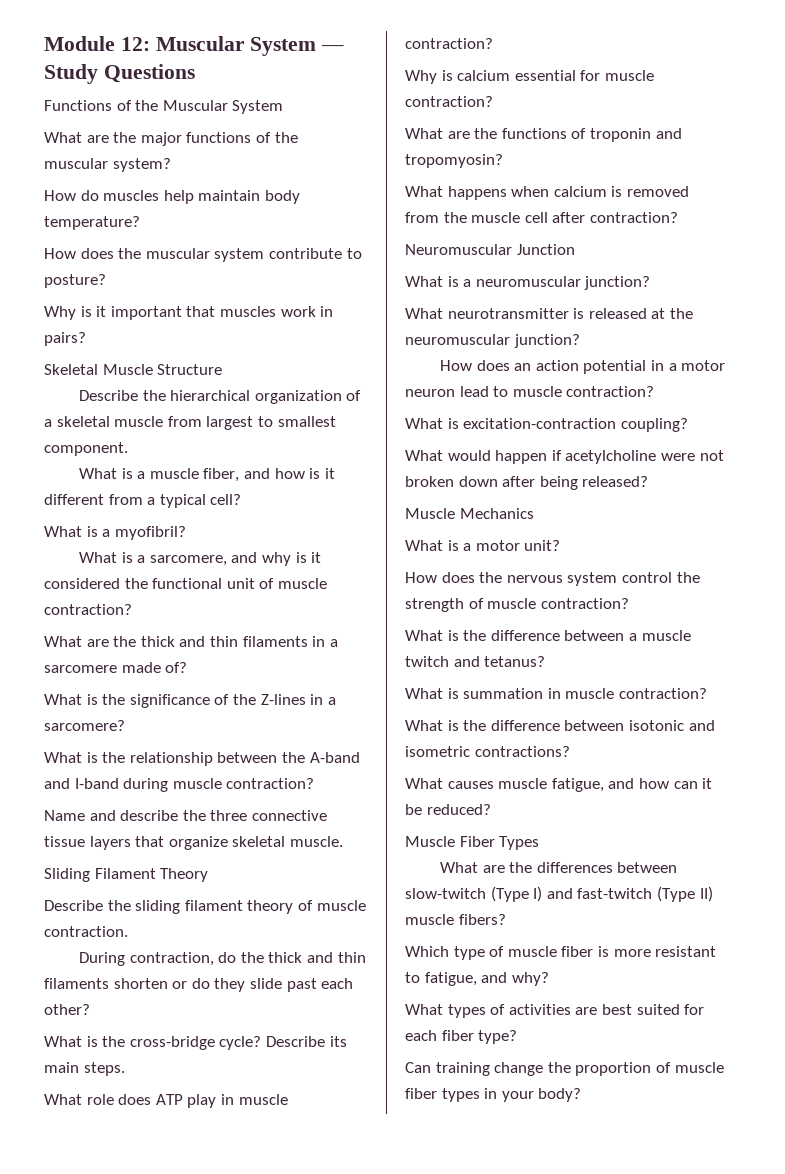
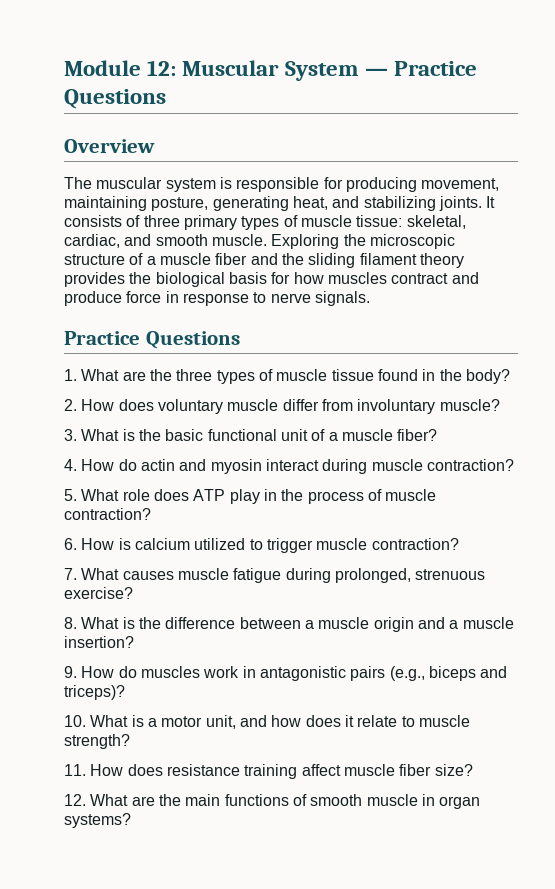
[44,64,195,84] [44,100,284,114] [44,132,298,146] [44,158,171,172] [44,190,300,204] [44,216,140,230] [44,248,362,262] [44,274,106,288] [44,306,334,320] [44,332,86,346] [44,364,223,375] [78,390,362,404] [44,416,336,430] [44,442,128,456] [78,468,335,482] [44,494,242,508] [44,526,186,540] [78,552,322,566] [44,578,327,589] [44,604,132,615] [44,636,338,647] [44,662,188,673] [44,694,336,708] [44,720,125,731] [44,752,360,766] [44,778,315,792] [44,810,327,821] [44,836,343,850] [44,868,209,882] [44,900,366,914] [44,926,128,937] [78,952,366,966] [44,978,354,992] [44,1004,90,1015] [44,1036,347,1050] [44,1062,125,1076] Study Questions // Functions of the Muscular System // What are the major functions of the muscular system? // How do muscles help maintain body temperature? // How does the muscular system contribute to posture? // Why is it important that muscles work in pairs? // Skeletal Muscle Structure // Describe the hierarchical organization of a skeletal muscle from largest to smallest component. // What is a muscle fiber, and how is it different from a typical cell? // What is a myofibril? // What is a sarcomere, and why is it considered the functional unit of muscle contraction? // What are the thick and thin filaments in a sarcomere made of? // What is the significance of the Z-lines in a sarcomere? // What is the relationship between the A-band and I-band during muscle contraction? // Name and describe the three connective tissue layers that organize skeletal muscle. // Sliding Filament Theory // Describe the sliding filament theory of muscle contraction. // During contraction, do the thick and thin filaments shorten or do they slide past each other? // What is the cross-bridge cycle? Describe its main steps. // -> [394,61,478,76] [64,89,166,109] [64,139,155,153] [64,177,500,192] [64,196,496,211] [64,215,466,230] [64,234,455,249] [64,253,464,268] [64,272,479,287] [64,291,370,306] [64,331,240,349] [64,369,510,384] [64,399,500,414] [64,429,438,441] [64,459,514,474] [64,489,77,501] Practice Questions // Overview // The muscular system is responsible for producing movement, maintaining posture, generating heat, and stabilizing joints. It consists of three primary types of muscle tissue: skeletal, cardiac, and smooth muscle. Exploring the microscopic structure of a muscle fiber and the sliding filament theory provides the biological basis for how muscles contract and produce force in response to nerve signals. // Practice Questions // 1. What are the three types of muscle tissue found in the body? // 2. How does voluntary muscle differ from involuntary muscle? // 3. What is the basic functional unit of a muscle fiber? // 4. How do actin and myosin interact during muscle contraction? // 5.
[238,1094,288,1105] [405,38,493,49] [405,70,654,84] [405,96,493,107] [405,128,682,142] [405,154,503,168] [405,186,689,200] [405,212,678,223] [405,244,575,255] [405,276,651,290] [405,308,693,319] [405,334,580,348] [439,360,726,374] [405,386,655,397] [405,418,688,432] [405,450,724,464] [405,476,649,490] [405,508,534,519] [405,540,561,551] [405,572,700,586] [405,598,629,612] muscle contraction? // Why is calcium essential for muscle contraction? // What are the functions of troponin and tropomyosin? // What happens when calcium is removed from the muscle cell after contraction? // Neuromuscular Junction // What is a neuromuscular junction? // What neurotransmitter is released at the neuromuscular junction? // How does an action potential in a motor neuron lead to muscle contraction? // What is excitation-contraction coupling? // What would happen if acetylcholine were not broken down after being released? // Muscle Mechanics // What is a motor unit? // How does the nervous system control the strength of muscle contraction? // -> [281,489,437,504] [64,508,151,520] [64,538,459,553] [64,568,486,583] [64,587,133,599] [64,617,77,629] the process of muscle contraction? // 6. How is calcium utilized to trigger muscle contraction? // 7. What causes muscle fatigue during prolonged, strenuous exercise? // 8.
[405,656,546,667] [405,688,707,699] [405,720,715,731] [405,746,570,757] [405,778,713,792] [405,804,491,815] [405,836,540,850] [439,862,678,873] [405,886,713,902] [405,914,506,925] [405,946,717,960] [405,972,549,986] [405,1004,705,1018] [405,1030,518,1044] [405,1062,724,1076] [405,1088,582,1102] twitch and tetanus? // What is summation in muscle contraction? // What is the difference between isotonic and isometric contractions? // What causes muscle fatigue, and how can it be reduced? // Muscle Fiber Types // What are the differences between slow-twitch (Type I) and fast-twitch (Type II) muscle fibers? // Which type of muscle fiber is more resistant to fatigue, and why? // What types of activities are best suited for each fiber type? // Can training change the proportion of muscle fiber types in your body? -> [373,617,514,632] [64,636,134,648] [64,666,508,681] [64,685,125,700] [64,715,470,729] [64,734,130,749] [64,764,473,779] [64,794,481,809] [64,813,131,828] origin and a muscle insertion? // 9. How do muscles work in antagonistic pairs (e.g., biceps and triceps)? // 10. What is a motor unit, and how does it relate to muscle strength? // 11. How does resistance training affect muscle fiber size? // 12. What are the main functions of smooth muscle in organ systems?

